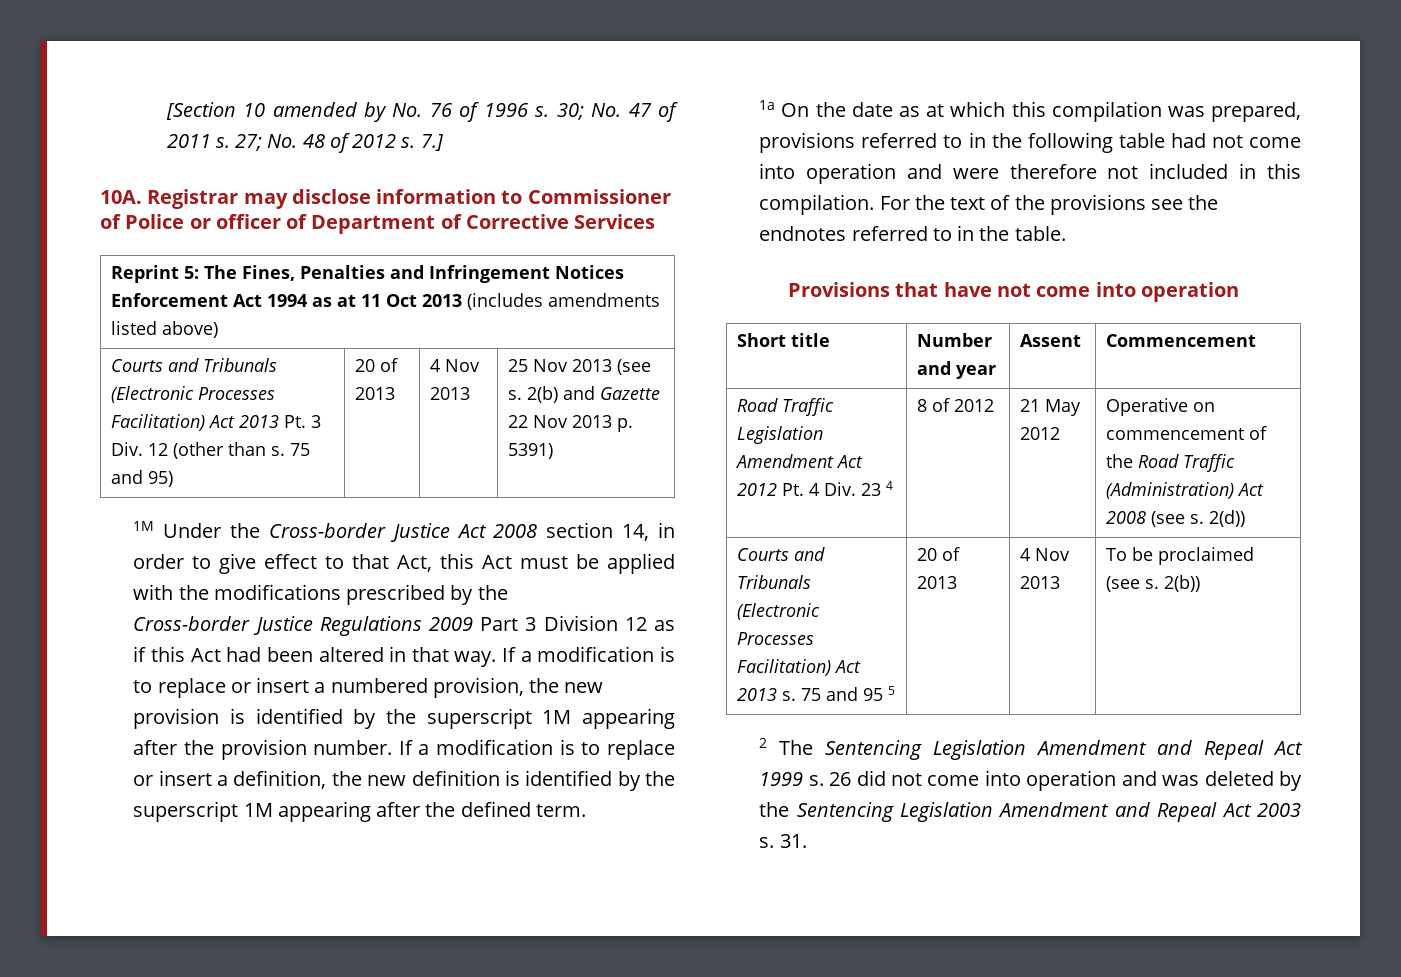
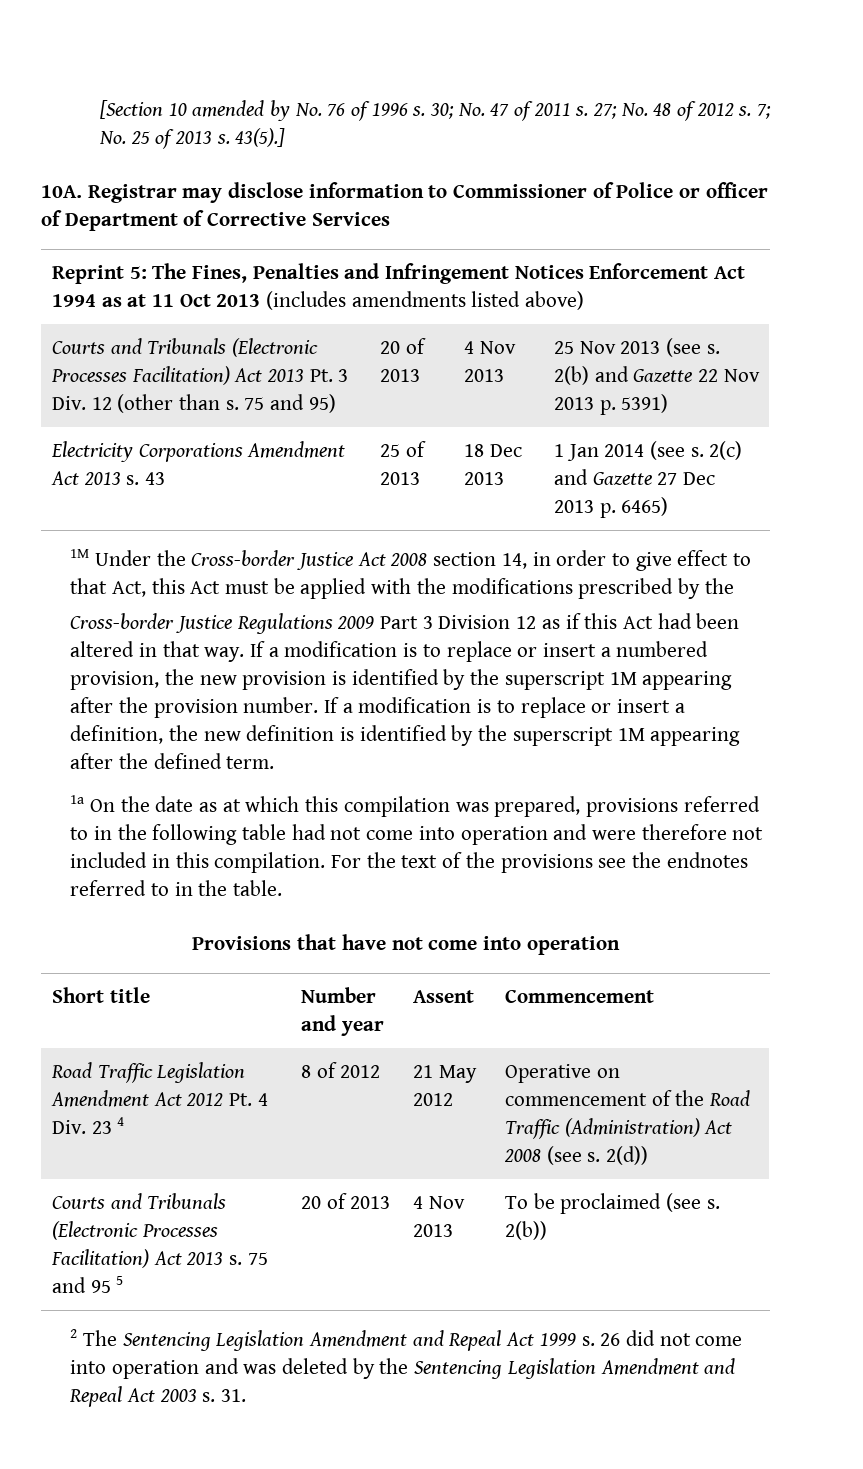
[420,134,444,151] 7.] -> [756,104,771,119] [98,128,286,149] 7; No. 25 of 2013 s. 43(5).]
(553, 451) none -> [50,441,346,462] [50,471,165,485] [379,441,426,457] [379,472,420,485] [463,444,522,457] [463,472,504,485] [553,441,743,461] [553,469,715,485] [553,497,669,518] // Electricity Corporations Amendment Act 2013 s. 43 | 25 of 2013 | 18 Dec 2013 | 1 Jan 2014 (see s. 2(c) and Gazette 27 Dec 2013 p. 6465)

